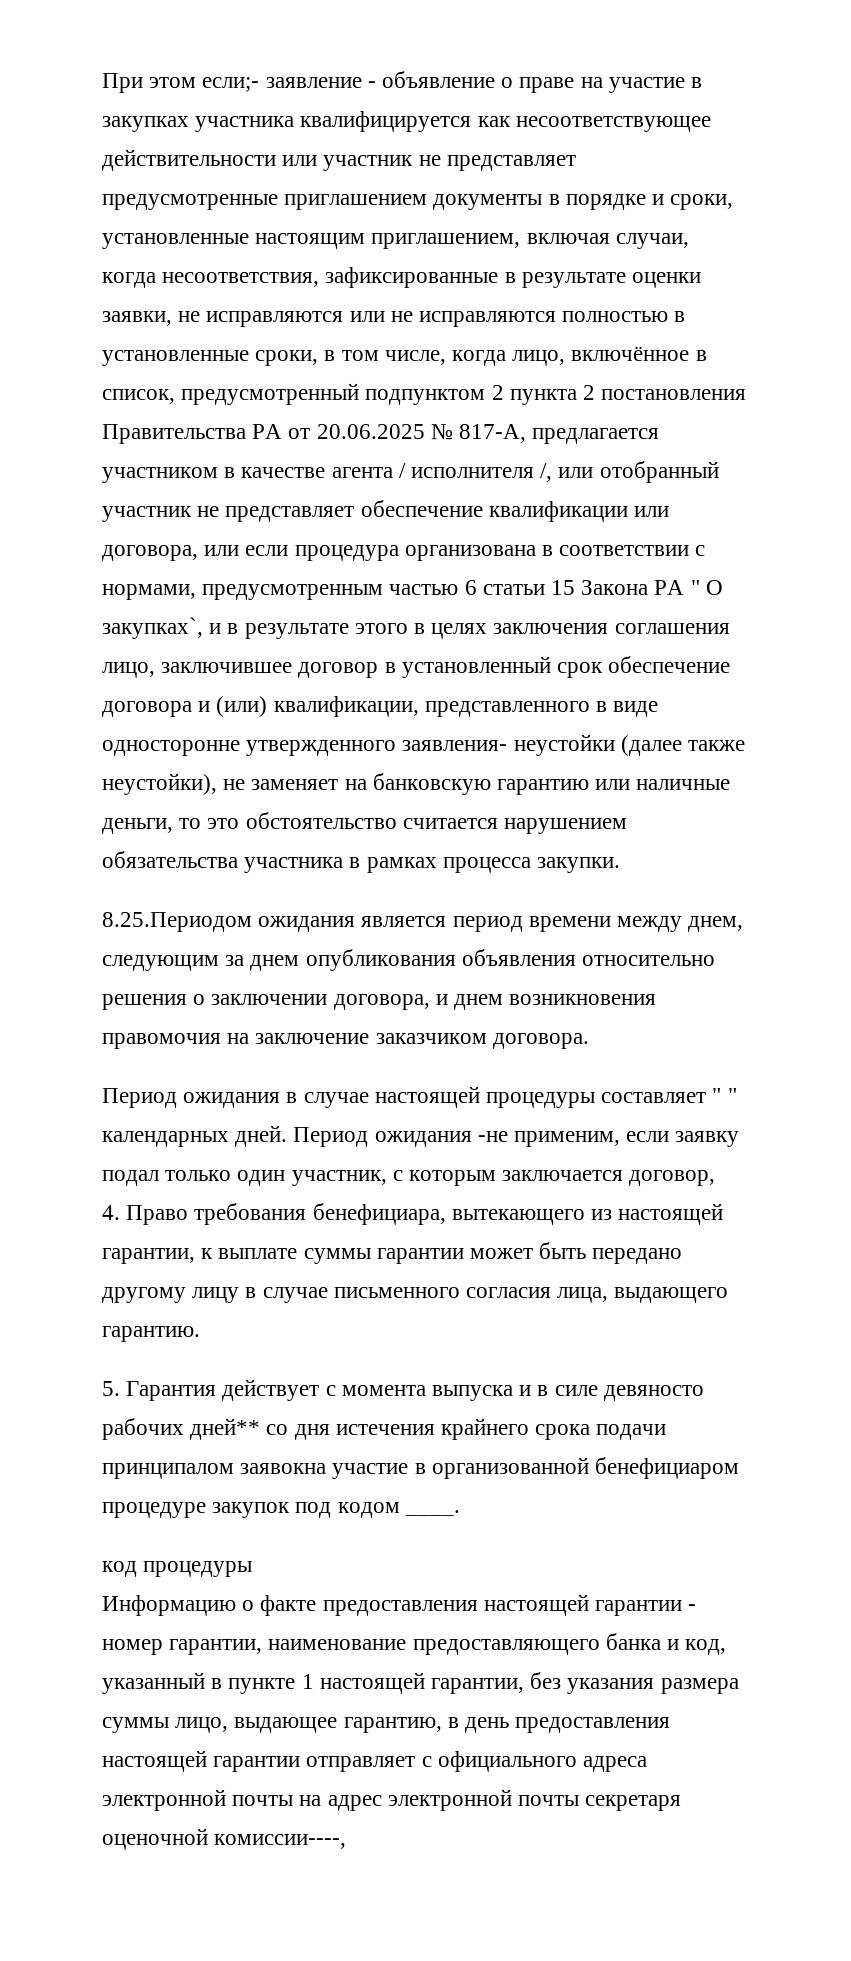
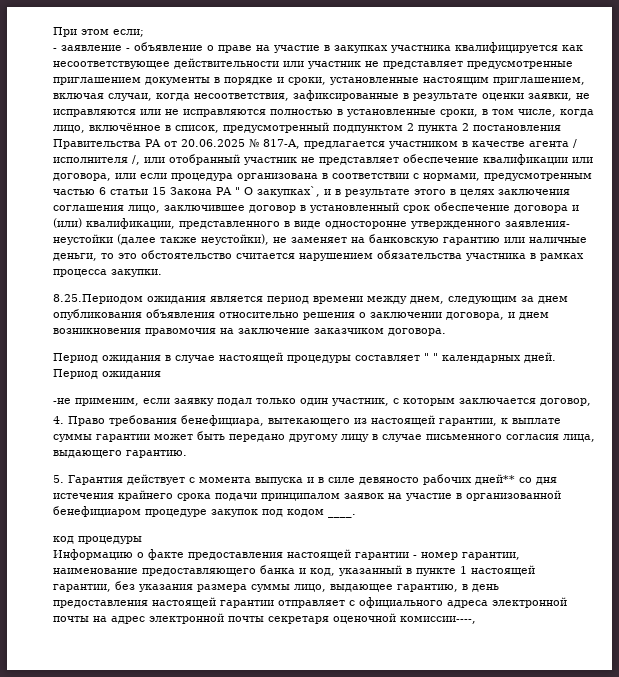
[202,77,260,92] если;- -> [113,29,144,37] [53,48,57,51] если; // -
(472, 1139) none -> (161, 375) //
[240,1463,327,1474] заявокна -> [344,493,402,499] заявок на

